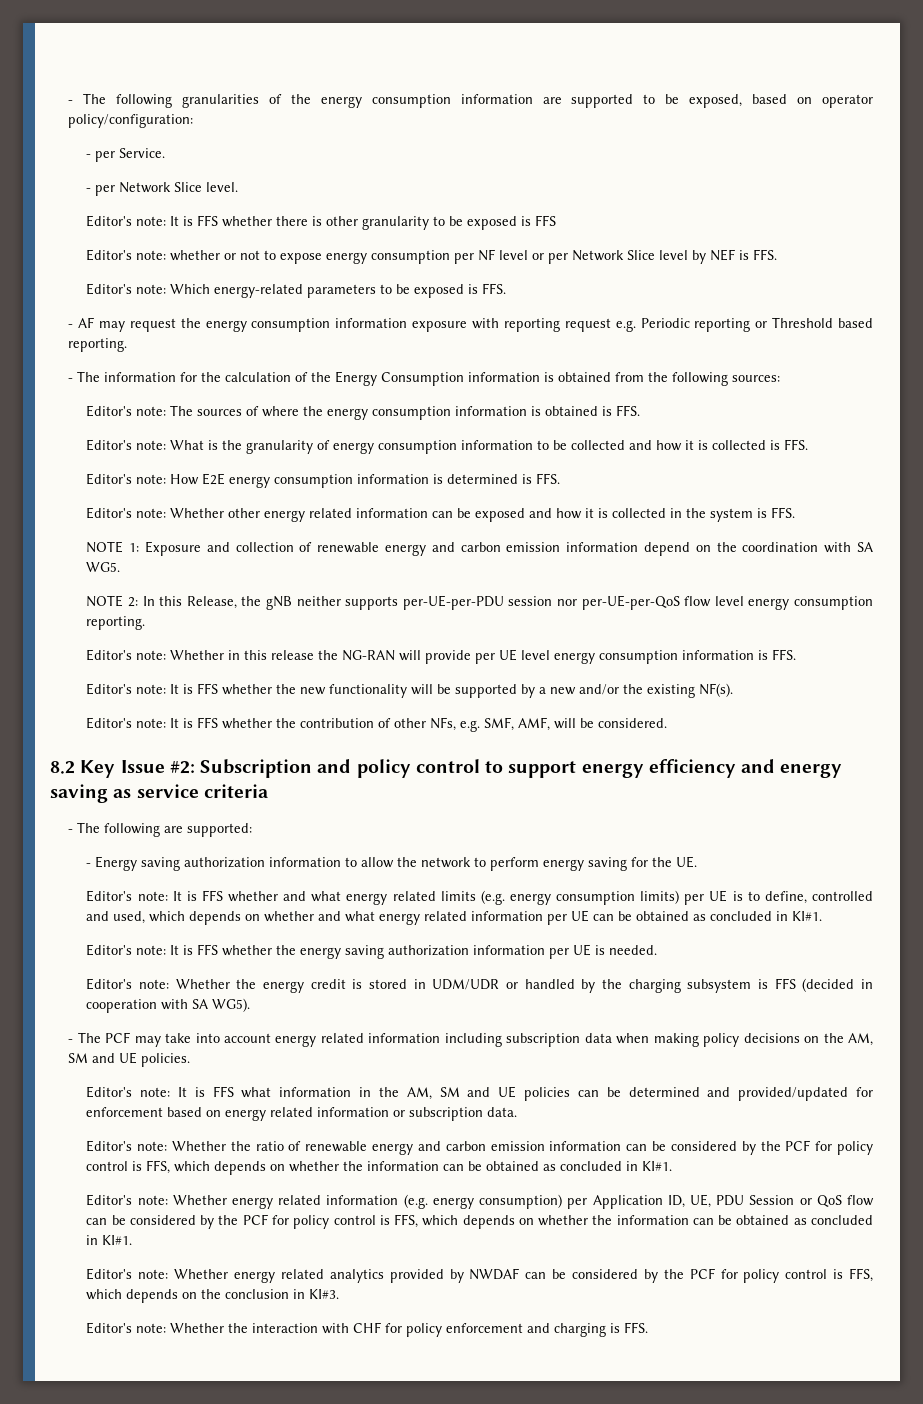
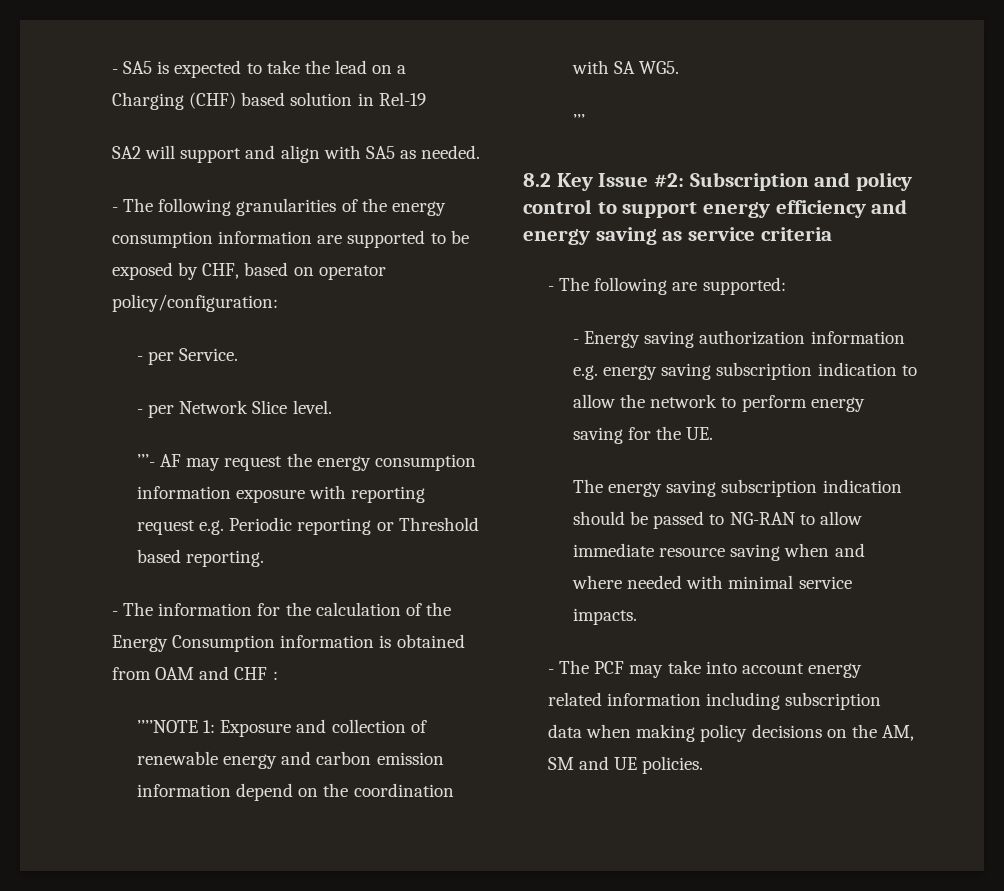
[68,100,74,104] - -> [112,60,407,78] [112,92,426,110] [112,145,481,163] [112,207,119,212] - SA5 is expected to take the lead on a Charging (CHF) based solution in Rel-19 // SA2 will support and align with SA5 as needed. // -
[689,94,743,108] exposed, -> [112,262,240,280] exposed by CHF,
[86,215,557,230] [86,249,778,264] [86,283,507,298] [68,324,74,328] Editor's note: It is FFS whether there is other granularity to be exposed is FFS // Editor's note: whether or not to expose energy consumption per NF level or per Network Slice level by NEF is FFS. // Editor's note: Which energy-related parameters to be exposed is FFS. // - -> [137,454,156,467] ’’’-
[648,372,781,386] [86,405,641,420] [86,439,809,454] [86,473,561,488] [86,507,796,522] [86,541,124,553] the following sources: // Editor's note: The sources of where the energy consumption information is obtained is FFS. // Editor's note: What is the granularity of energy consumption information to be collected and how it is collected is FFS. // Editor's note: How E2E energy consumption information is determined is FFS. // Editor's note: Whether other energy related information can be exposed and how it is collected in the system is FFS. // NOTE -> [155,666,278,680] [137,720,199,733] OAM and CHF : // ’’’’NOTE
[86,595,874,610] [86,616,146,630] [86,649,797,664] [86,683,734,698] [86,717,668,732] NOTE 2: In this Release, the gNB neither supports per-UE-per-PDU session nor per-UE-per-QoS flow level energy consumption reporting. // Editor's note: Whether in this release the NG-RAN will provide per UE level energy consumption information is FFS. // Editor's note: It is FFS whether the new functionality will be supported by a new and/or the existing NF(s). // Editor's note: It is FFS whether the contribution of other NFs, e.g. SMF, AMF, will be considered. -> [573,114,586,127] ’’’
(342, 862) none -> [573,362,897,380] e.g. energy saving subscription indication
[86,890,873,905] [86,910,823,925] [86,944,658,959] [86,978,874,993] [86,998,251,1013] Editor's note: It is FFS whether and what energy related limits (e.g. energy consumption limits) per UE is to define, controlled and used, which depends on whether and what energy related information per UE can be obtained as concluded in KI#1. // Editor's note: It is FFS whether the energy saving authorization information per UE is needed. // Editor's note: Whether the energy credit is stored in UDM/UDR or handled by the charging subsystem is FFS (decided in cooperation with SA WG5). -> [573,479,902,497] [573,511,862,529] [573,543,865,561] [572,575,852,589] [573,608,638,625] The energy saving subscription indication should be passed to NG-RAN to allow immediate resource saving when and where needed with minimal service impacts.
[86,1086,874,1101] [86,1107,518,1121] [86,1140,874,1155] [86,1160,673,1175] [86,1194,875,1209] [86,1214,873,1229] [86,1235,133,1245] [86,1268,874,1283] [86,1289,340,1303] [86,1322,649,1337] // Editor's note: It is FFS what information in the AM, SM and UE policies can be determined and provided/updated for enforcement based on energy related information or subscription data. // Editor's note: Whether the ratio of renewable energy and carbon emission information can be considered by the PCF for policy control is FFS, which depends on whether the information can be obtained as concluded in KI#1. // Editor's note: Whether energy related information (e.g. energy consumption) per Application ID, UE, PDU Session or QoS flow can be considered by the PCF for policy control is FFS, which depends on whether the information can be obtained as concluded in KI#1. // Editor's note: Whether energy related analytics provided by NWDAF can be considered by the PCF for policy control is FFS, which depends on the conclusion in KI#3. // Editor's note: Whether the interaction with CHF for policy enforcement and charging is FFS. -> (704, 765) none

